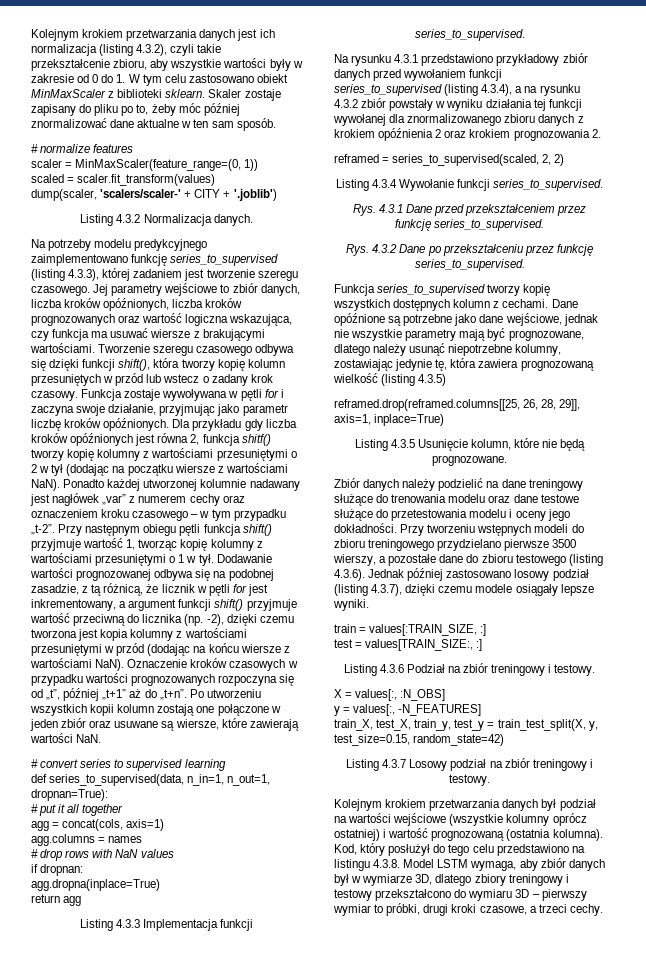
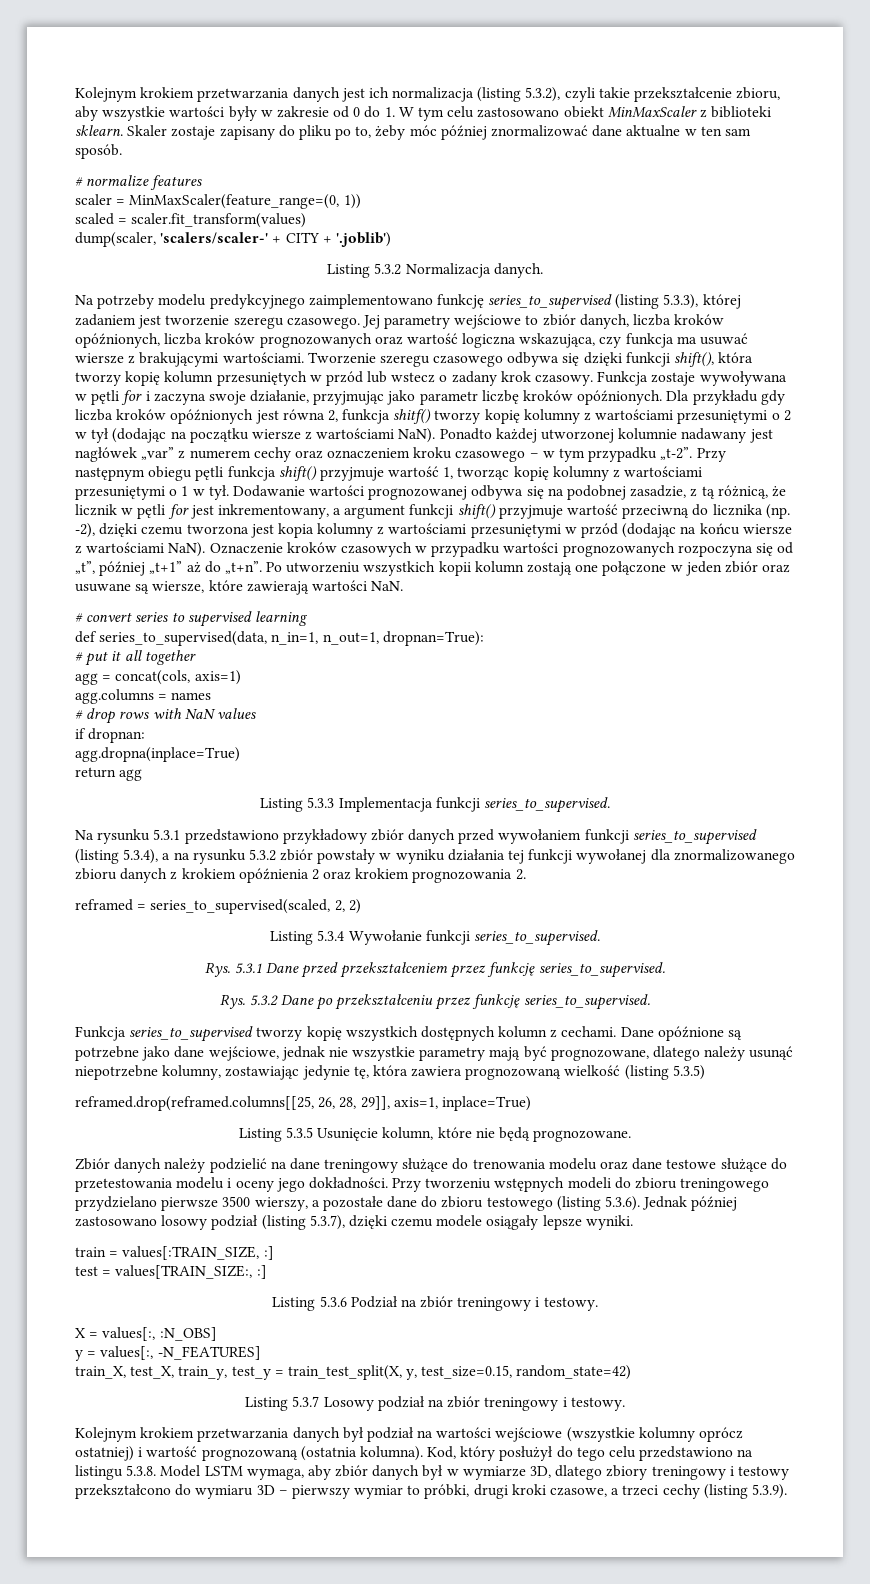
[136,44,168,56] 4.3.2), -> [525,87,561,102] 5.3.2),
[116,214,141,223] 4.3.2 -> [374,263,402,275] 5.3.2
[68,269,100,281] 4.3.3), -> [663,294,699,309] 5.3.3),
[115,919,140,928] 4.3.3 -> [307,797,335,808] 5.3.3
[394,54,419,63] 4.3.1 -> [153,829,181,840] 5.3.1
[481,84,513,96] 4.3.4), -> [123,849,159,864] 5.3.4),
[334,99,358,108] 4.3.2 -> [248,849,276,861] 5.3.2
[371,179,397,188] 4.3.4 -> [317,930,345,941] 5.3.4
[378,204,403,213] 4.3.1 -> [234,963,262,974] 5.3.1
[372,244,398,253] 4.3.2 -> [249,995,278,1006] 5.3.2
[418,374,447,386] 4.3.5) -> [672,1065,705,1080] 5.3.5)
[390,439,415,448] 4.3.5 -> [286,1127,314,1138] 5.3.5
[334,569,365,581] 4.3.6). -> [605,1196,641,1211] 5.3.6).
[371,584,403,596] 4.3.7), -> [309,1215,345,1230] 5.3.7),
[379,664,404,673] 4.3.6 -> [319,1296,347,1307] 5.3.6
[382,759,407,768] 4.3.7 -> [292,1396,320,1407] 5.3.7
[373,859,401,868] 4.3.8. -> [126,1465,157,1476] 5.3.8.
[569,904,603,916] cechy. -> [662,1484,787,1499] cechy (listing 5.3.9).

